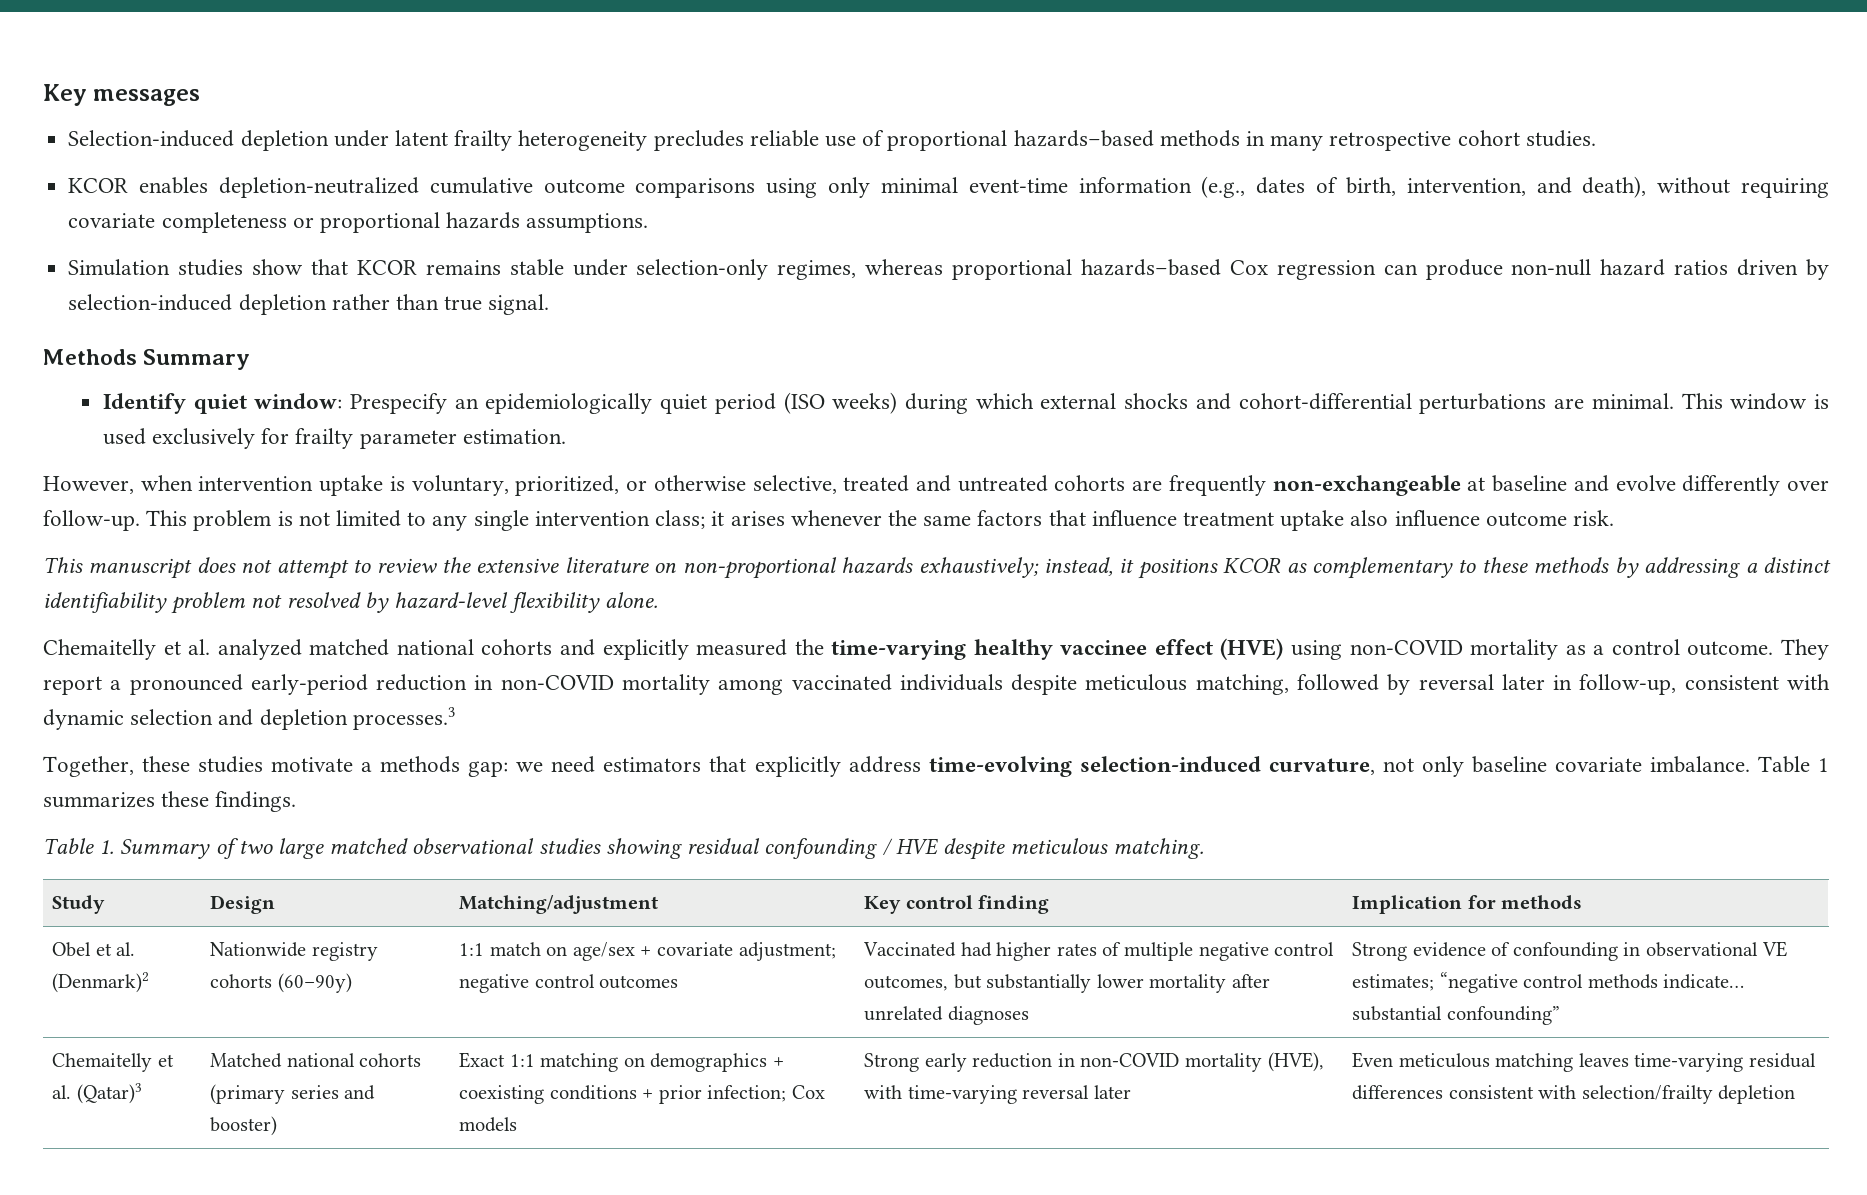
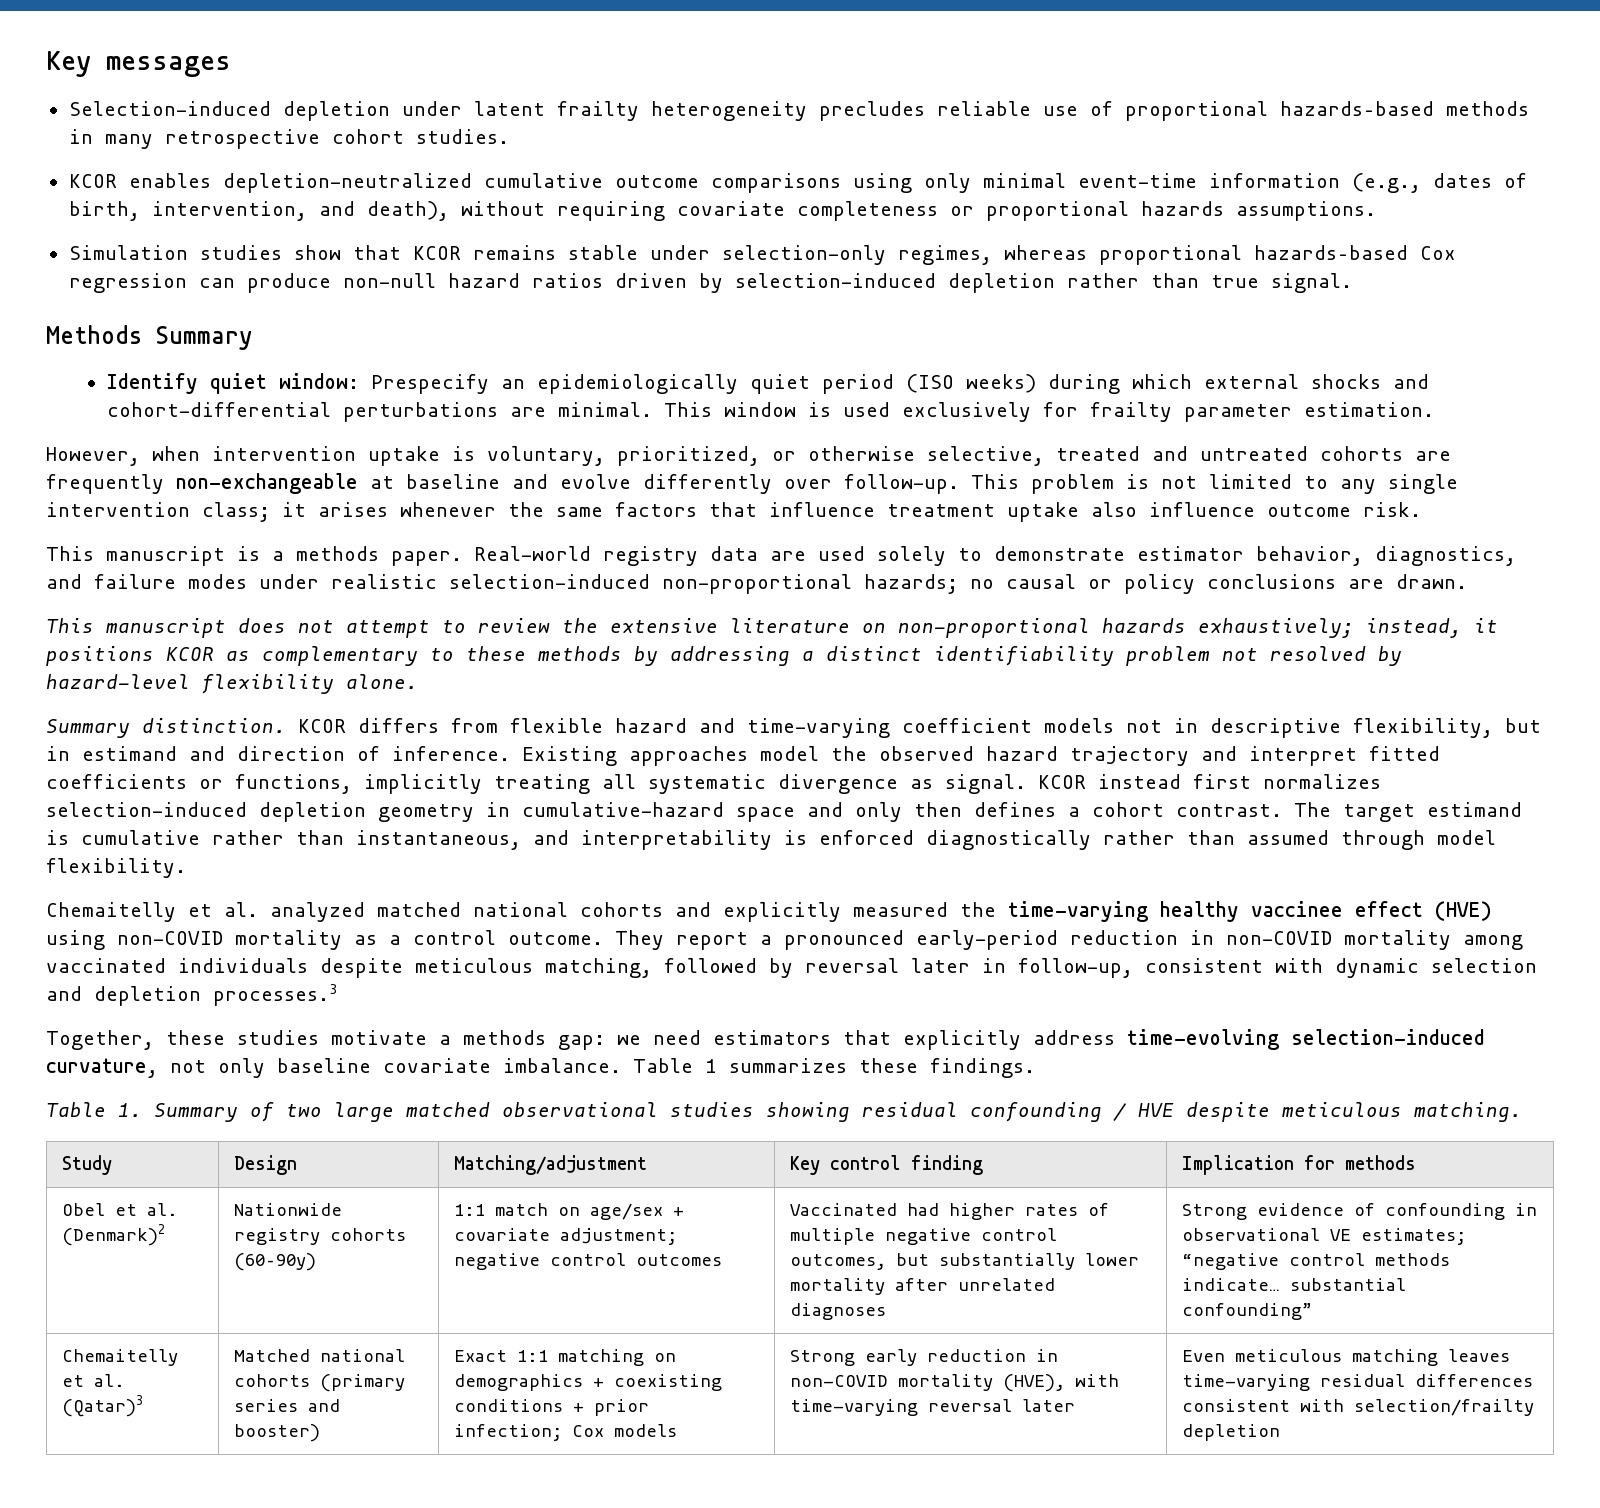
(1615, 518) none -> [46,546,1516,566] [46,574,1467,594] // This manuscript is a methods paper. Real-world registry data are used solely to demonstrate estimator behavior, diagnostics, and failure modes under realistic selection-induced non-proportional hazards; no causal or policy conclusions are drawn.
(659, 600) none -> [46,718,1541,738] [46,746,1440,766] [46,774,1381,794] [46,802,1522,822] [46,830,1496,850] [46,858,186,878] // Summary distinction. KCOR differs from flexible hazard and time-varying coefficient models not in descriptive flexibility, but in estimand and direction of inference. Existing approaches model the observed hazard trajectory and interpret fitted coefficients or functions, implicitly treating all systematic divergence as signal. KCOR instead first normalizes selection-induced depletion geometry in cumulative-hazard space and only then defines a cohort contrast. The target estimand is cumulative rather than instantaneous, and interpretability is enforced diagnostically rather than assumed through model flexibility.

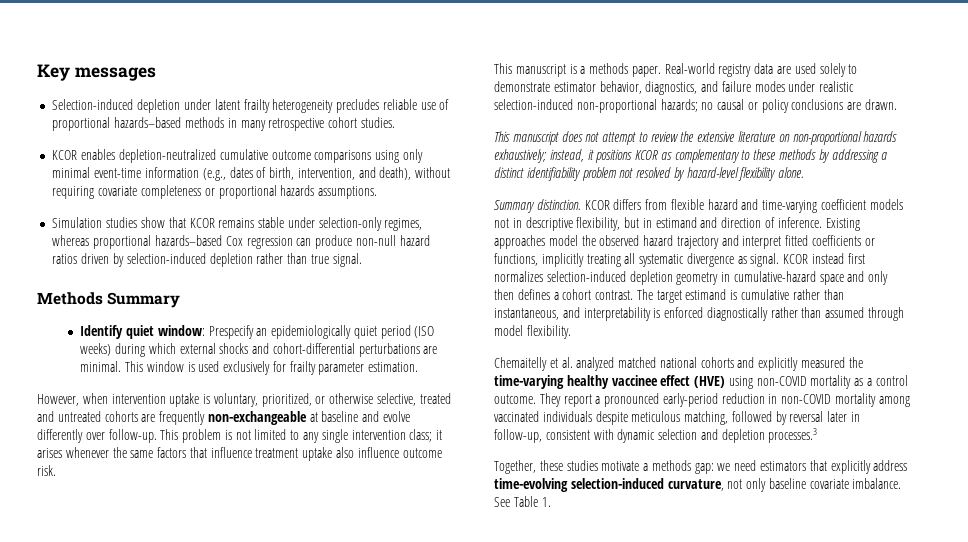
[633,1058,1035,1078] [46,1102,1522,1122] [61,1155,112,1175] [233,1155,297,1175] [453,1155,647,1175] [789,1155,983,1175] [1181,1155,1416,1175] [61,1203,178,1216] [61,1224,165,1246] [233,1203,342,1216] [233,1228,406,1245] [233,1253,316,1271] [453,1203,684,1220] [453,1228,677,1245] [453,1253,722,1270] [789,1203,1109,1220] [789,1228,1057,1245] [789,1253,1139,1270] [789,1278,1055,1295] [789,1303,886,1320] [1181,1203,1537,1220] [1181,1228,1466,1245] [1181,1253,1450,1270] [1181,1278,1406,1291] [1181,1303,1312,1320] [61,1349,178,1366] [61,1374,125,1387] [61,1395,143,1417] [233,1349,405,1362] [233,1374,405,1392] [233,1399,340,1412] [233,1424,320,1442] [453,1349,676,1366] [453,1374,722,1391] [453,1399,649,1416] [453,1424,677,1441] [789,1349,1058,1366] [789,1374,1119,1392] [789,1399,1075,1416] [1181,1349,1510,1366] [1181,1374,1533,1391] [1181,1399,1534,1416] [1181,1424,1280,1441] Table 1 summarizes these findings. // Table 1. Summary of two large matched observational studies showing residual confounding / HVE despite meticulous matching. // Study | Design | Matching/adjustment | Key control finding | Implication for methods // Obel et al. (Denmark)2 | Nationwide registry cohorts (60–90y) | 1:1 match on age/sex + covariate adjustment; negative control outcomes | Vaccinated had higher rates of multiple negative control outcomes, but substantially lower mortality after unrelated diagnoses | Strong evidence of confounding in observational VE estimates; “negative control methods indicate… substantial confounding” // Chemaitelly et al. (Qatar)3 | Matched national cohorts (primary series and booster) | Exact 1:1 matching on demographics + coexisting conditions + prior infection; Cox models | Strong early reduction in non-COVID mortality (HVE), with time-varying reversal later | Even meticulous matching leaves time-varying residual differences consistent with selection/frailty depletion -> [494,496,551,507] See Table 1.

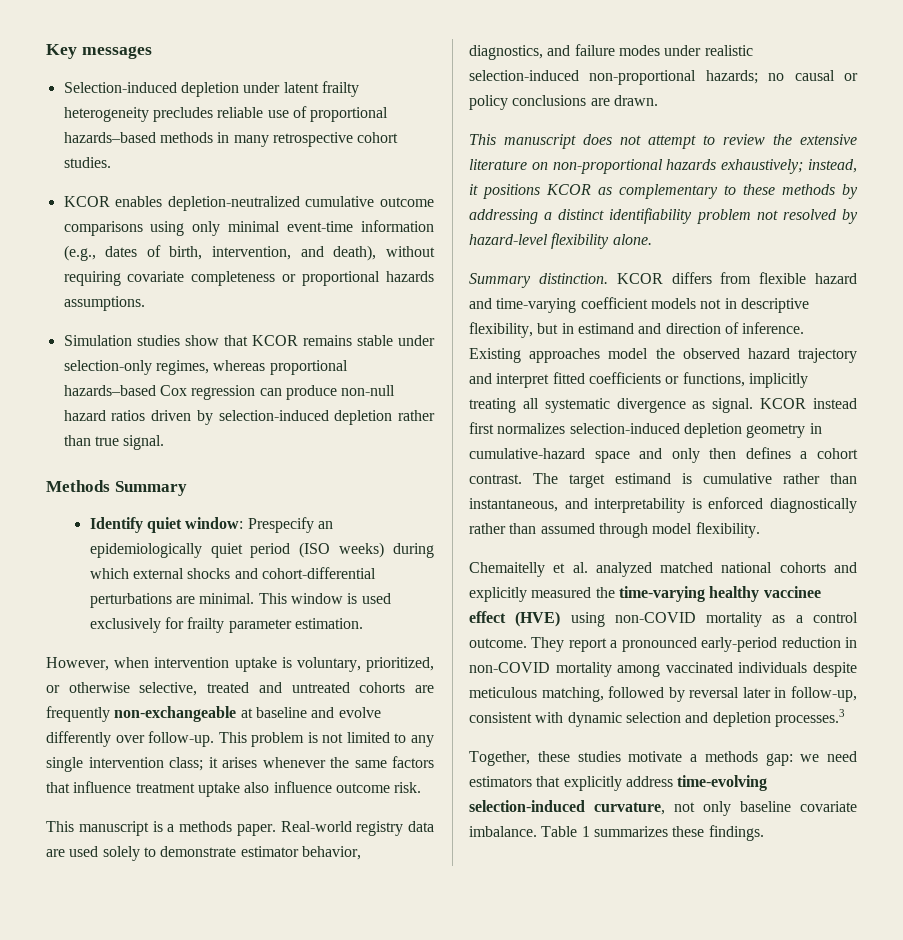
[494,496,551,507] See Table 1. -> [541,825,764,841] Table 1 summarizes these findings.

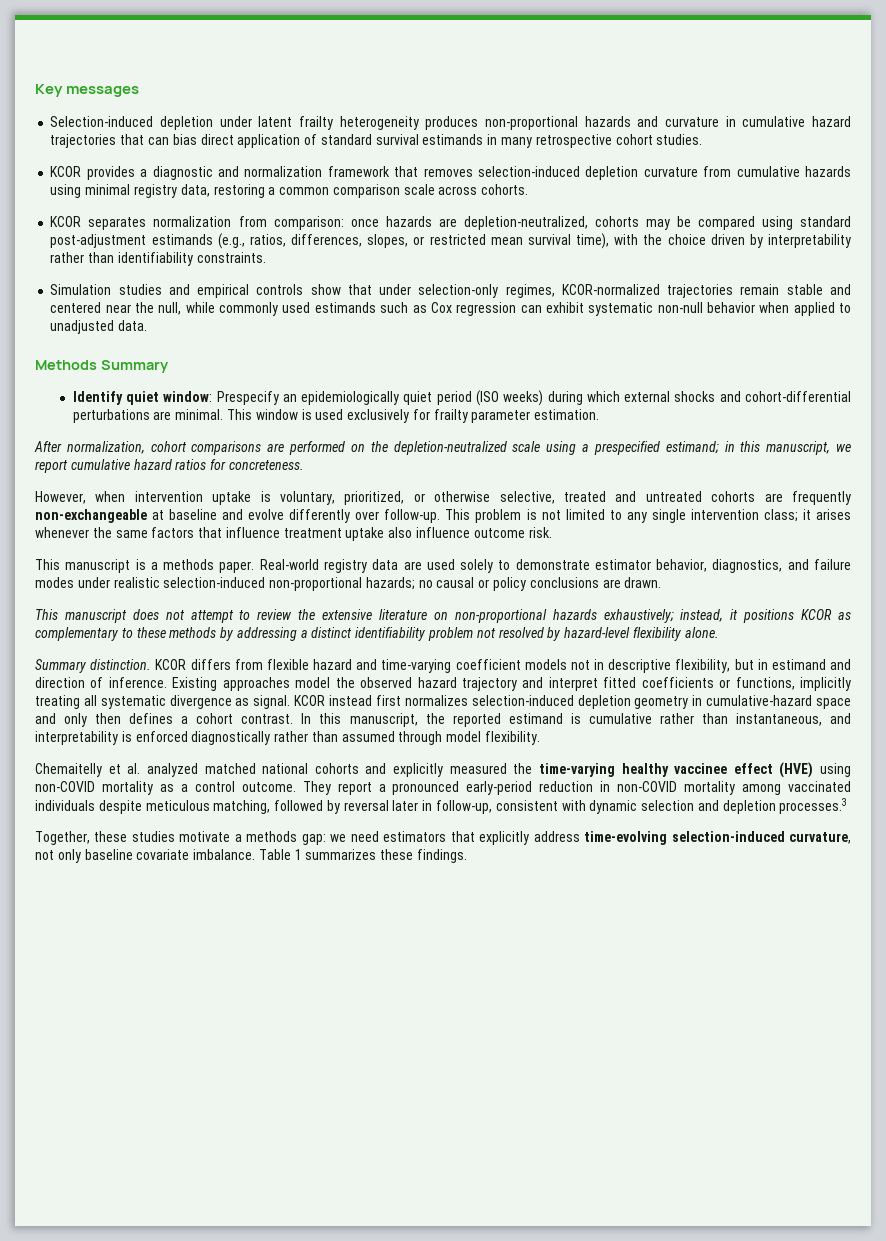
[152,106,389,122] [63,132,213,143] precludes reliable use of proportional hazards–based methods -> [425,116,852,130] [50,134,484,148] produces non-proportional hazards and curvature in cumulative hazard trajectories that can bias direct application of standard survival estimands
[115,196,435,211] [63,220,434,236] [63,245,435,261] [63,271,434,286] [63,296,145,311] [63,335,435,346] [63,360,348,375] [63,385,396,400] [63,410,435,425] [63,435,165,450] enables depletion-neutralized cumulative outcome comparisons using only minimal event-time information (e.g., dates of birth, intervention, and death), without requiring covariate completeness or proportional hazards assumptions. // Simulation studies show that KCOR remains stable under selection-only regimes, whereas proportional hazards–based Cox regression can produce non-null hazard ratios driven by selection-induced depletion rather than true signal. -> [86,166,851,180] [50,184,529,198] [50,216,851,230] [50,233,852,249] [50,252,266,266] [50,284,852,298] [50,302,851,316] [50,320,148,334] provides a diagnostic and normalization framework that removes selection-induced depletion curvature from cumulative hazards using minimal registry data, restoring a common comparison scale across cohorts. // KCOR separates normalization from comparison: once hazards are depletion-neutralized, cohorts may be compared using standard post-adjustment estimands (e.g., ratios, differences, slopes, or restricted mean survival time), with the choice driven by interpretability rather than identifiability constraints. // Simulation studies and empirical controls show that under selection-only regimes, KCOR-normalized trajectories remain stable and centered near the null, while commonly used estimands such as Cox regression can exhibit systematic non-null behavior when applied to unadjusted data.
(363, 623) none -> [34,441,852,455] [35,459,304,473] // After normalization, cohort comparisons are performed on the depletion-neutralized scale using a prespecified estimand; in this manuscript, we report cumulative hazard ratios for concreteness.
[533,473,605,488] The target -> [301,713,501,727] In this manuscript, the reported

